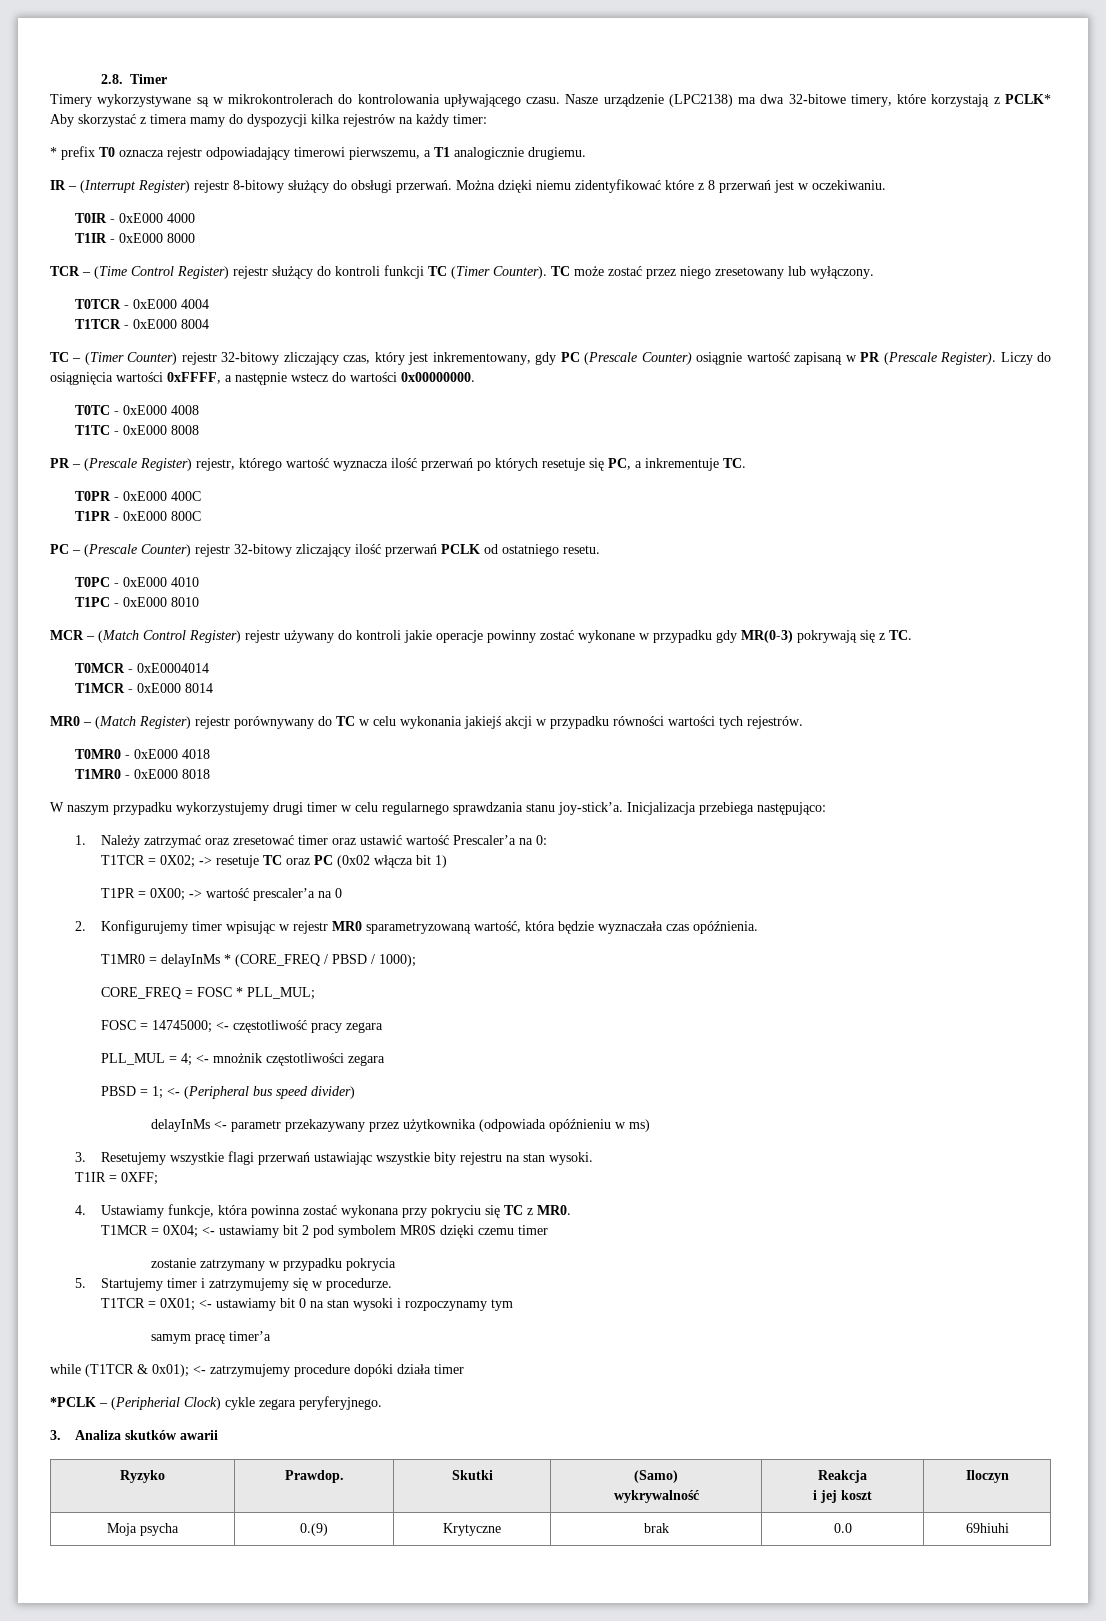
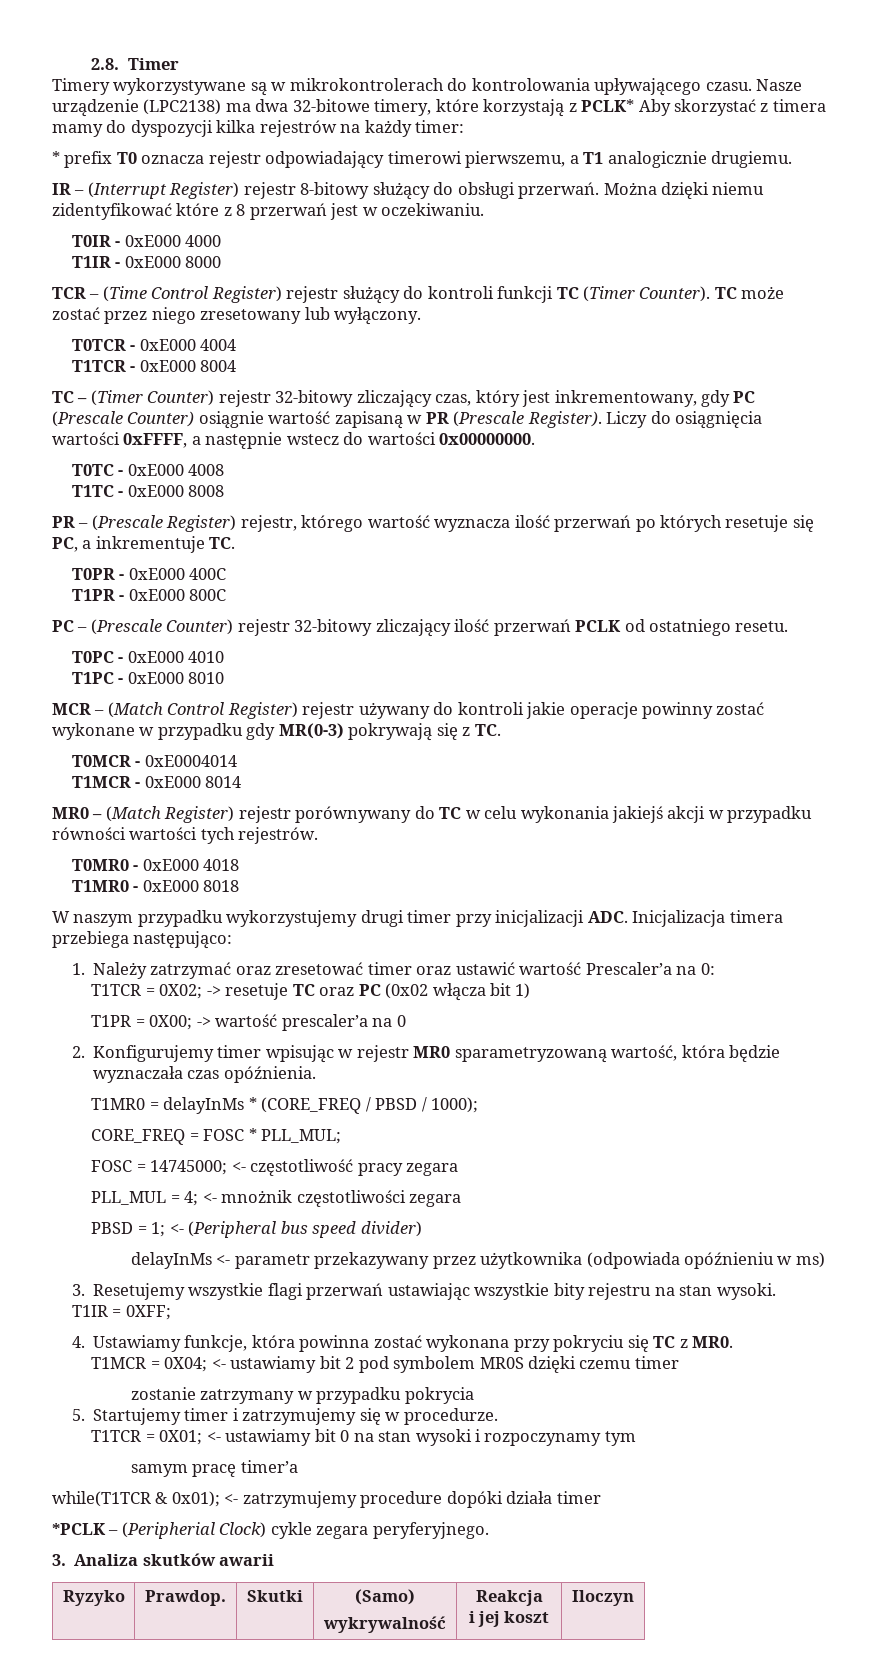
[341,802,696,815] w celu regularnego sprawdzania stanu joy-stick’a. Inicjalizacja -> [455,910,783,927] przy inicjalizacji ADC. Inicjalizacja timera
[50,1364,134,1377] while (T1TCR -> [52,1491,151,1507] while(T1TCR
[107,1523,179,1536] [300,1523,328,1536] [443,1523,501,1536] [643,1523,669,1533] [833,1523,852,1533] [965,1523,1009,1533] // Moja psycha | 0.(9) | Krytyczne | brak | 0.0 | 69hiuhi -> (634, 1598) none

